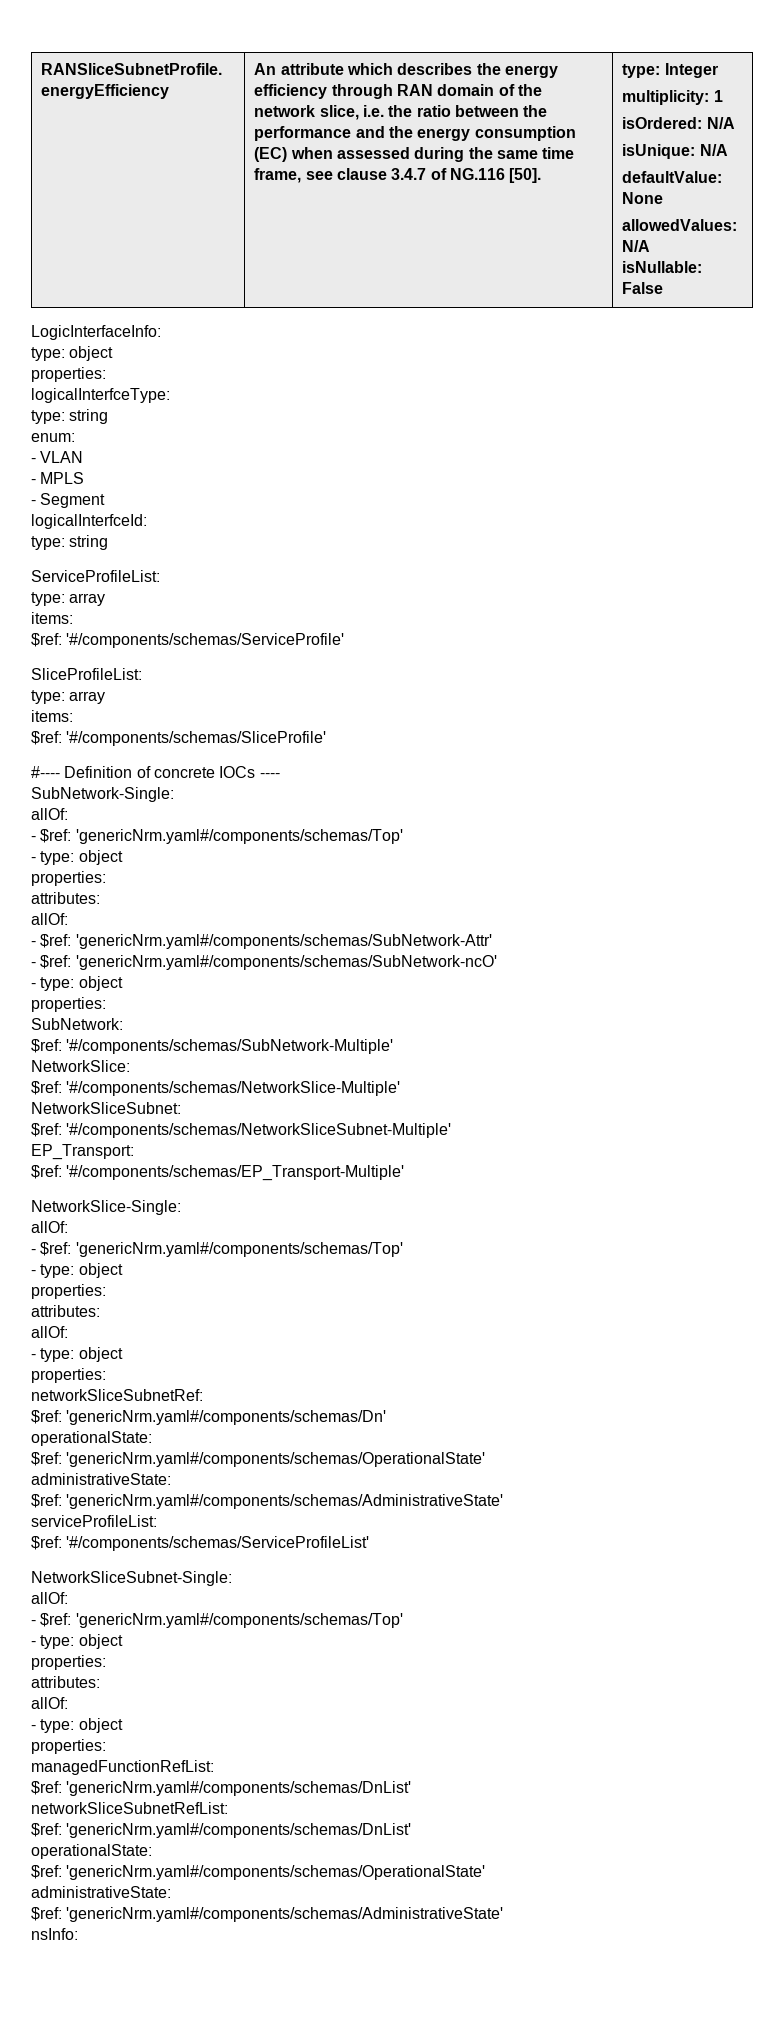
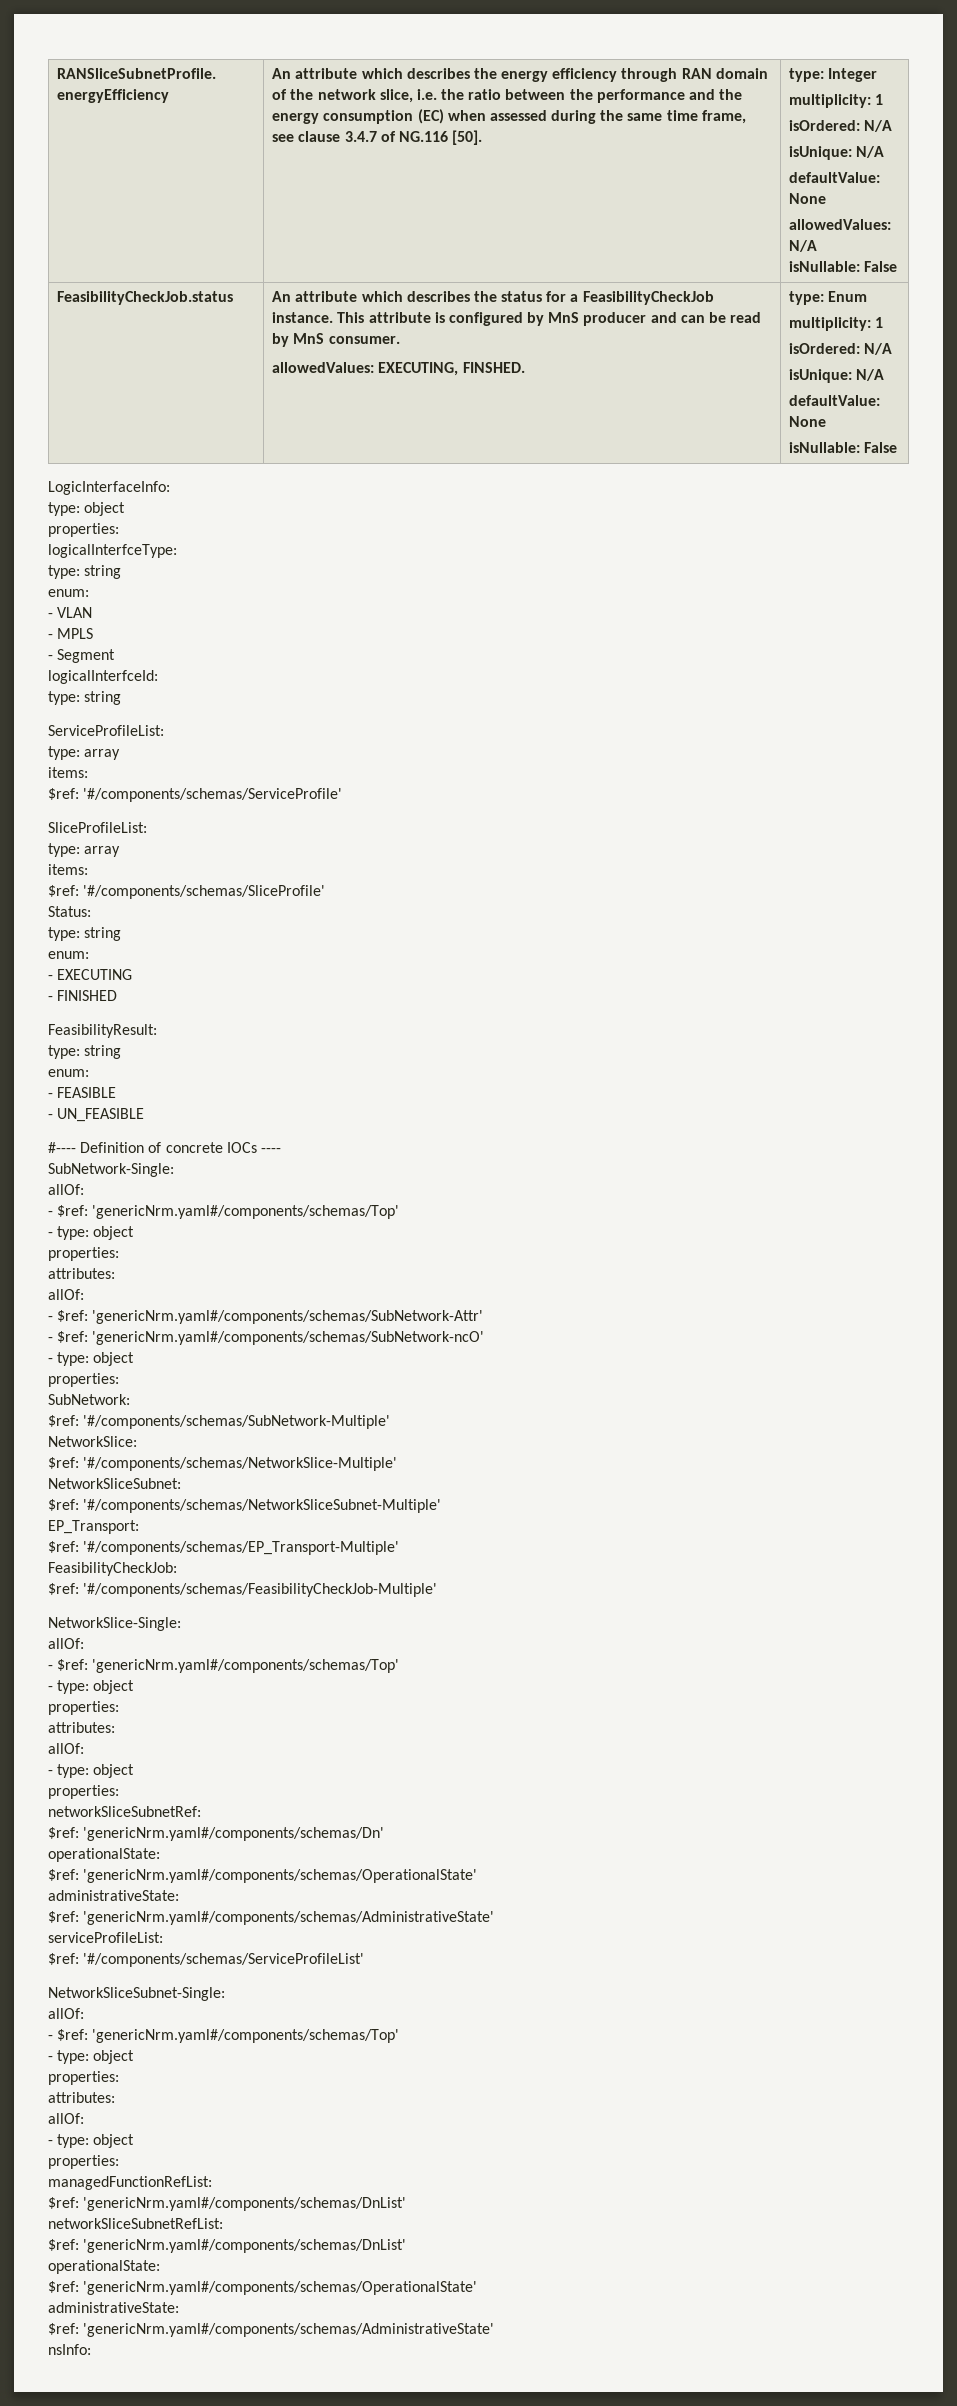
(664, 288) none -> [57,291,234,305] [272,291,714,305] [272,312,762,326] [272,333,400,347] [272,362,525,376] [789,291,868,305] [789,317,884,331] [789,343,893,355] [789,369,885,383] [789,395,881,406] [789,416,827,427] [789,442,898,453] // FeasibilityCheckJob.status | An attribute which describes the status for a FeasibilityCheckJob instance. This attribute is configured by MnS producer and can be read by MnS consumer. // allowedValues: EXECUTING, FINSHED. | type: Enum // multiplicity: 1 // isOrdered: N/A // isUnique: N/A // defaultValue: None // isNullable: False
(327, 738) none -> [48,906,91,917] [48,927,122,941] [48,951,89,959] [48,969,133,980] [48,990,118,1001] [48,1024,157,1038] [48,1045,122,1059] [48,1069,89,1077] [48,1087,117,1098] [48,1108,145,1122] // Status: // type: string // enum: // - EXECUTING // - FINISHED // FeasibilityResult: // type: string // enum: // - FEASIBLE // - UN_FEASIBLE
(405, 1173) none -> [48,1562,177,1576] [48,1583,438,1597] // FeasibilityCheckJob: // $ref: '#/components/schemas/FeasibilityCheckJob-Multiple'

